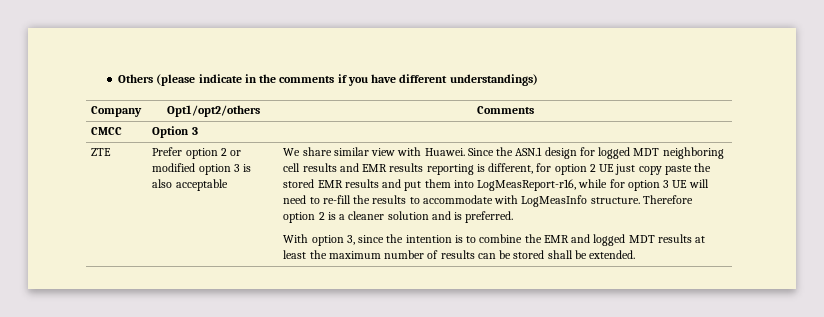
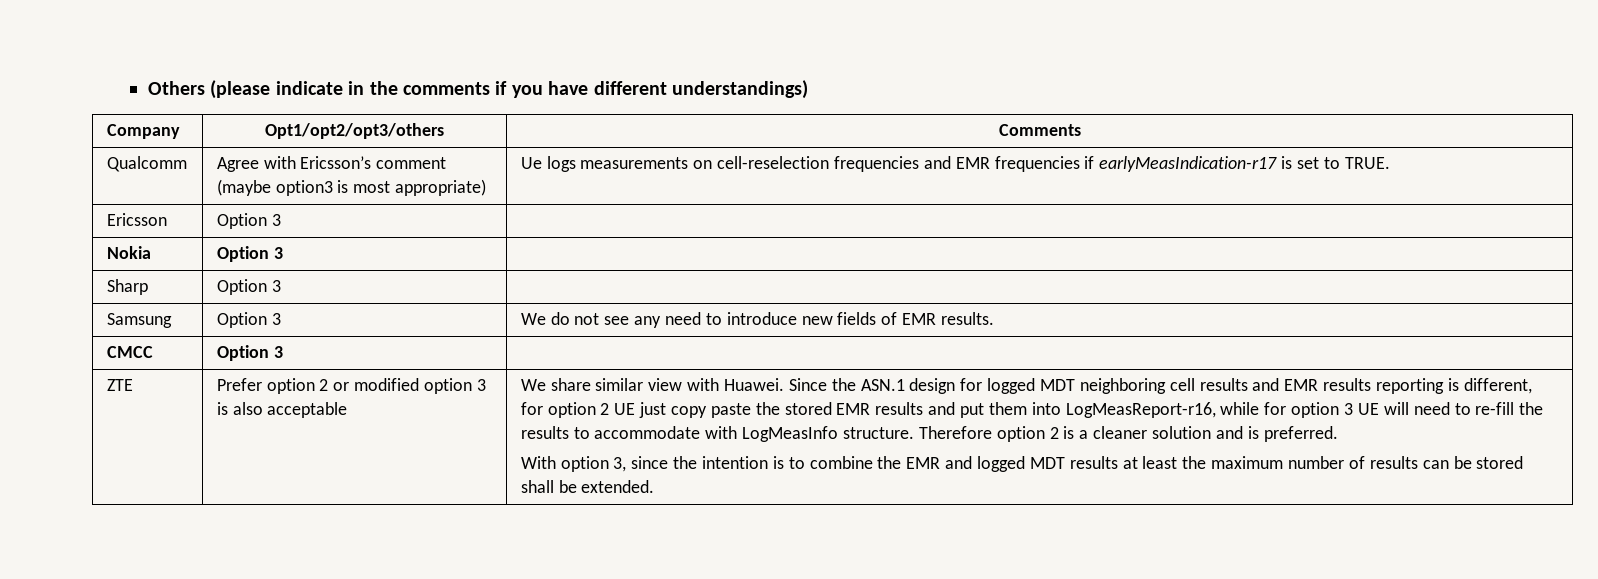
[166,105,260,117] Opt1/opt2/others -> [265,123,444,139] Opt1/opt2/opt3/others
(534, 110) none -> [106,156,187,172] [216,156,447,172] [216,179,487,196] [520,156,1390,172] [106,213,167,226] [216,213,281,229] [106,246,151,259] [216,246,283,262] [106,279,148,295] [216,279,281,295] [106,313,172,328] [216,312,281,328] [520,312,995,328] // Qualcomm | Agree with Ericsson’s comment (maybe option3 is most appropriate) | Ue logs measurements on cell-reselection frequencies and EMR frequencies if earlyMeasIndication-r17 is set to TRUE. // Ericsson | Option 3 | // Nokia | Option 3 | // Sharp | Option 3 | // Samsung | Option 3 | We do not see any need to introduce new fields of EMR results.

